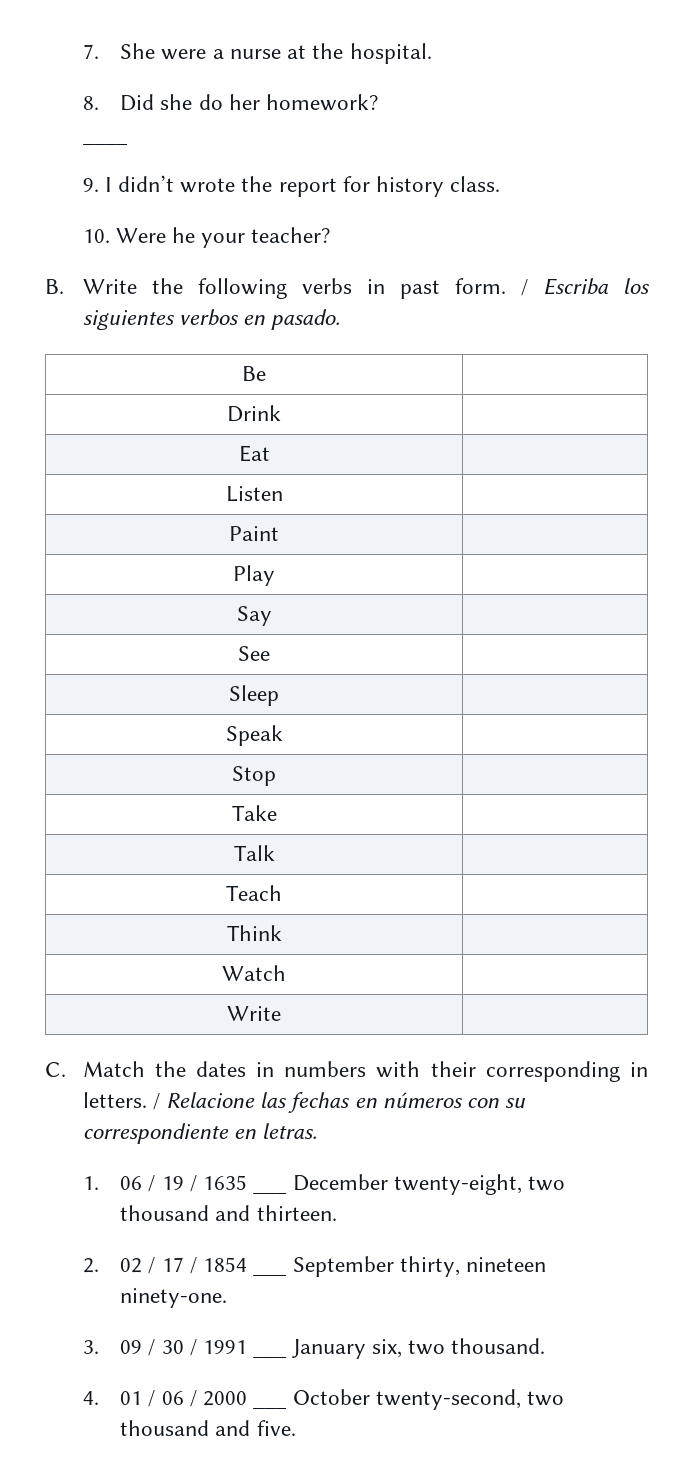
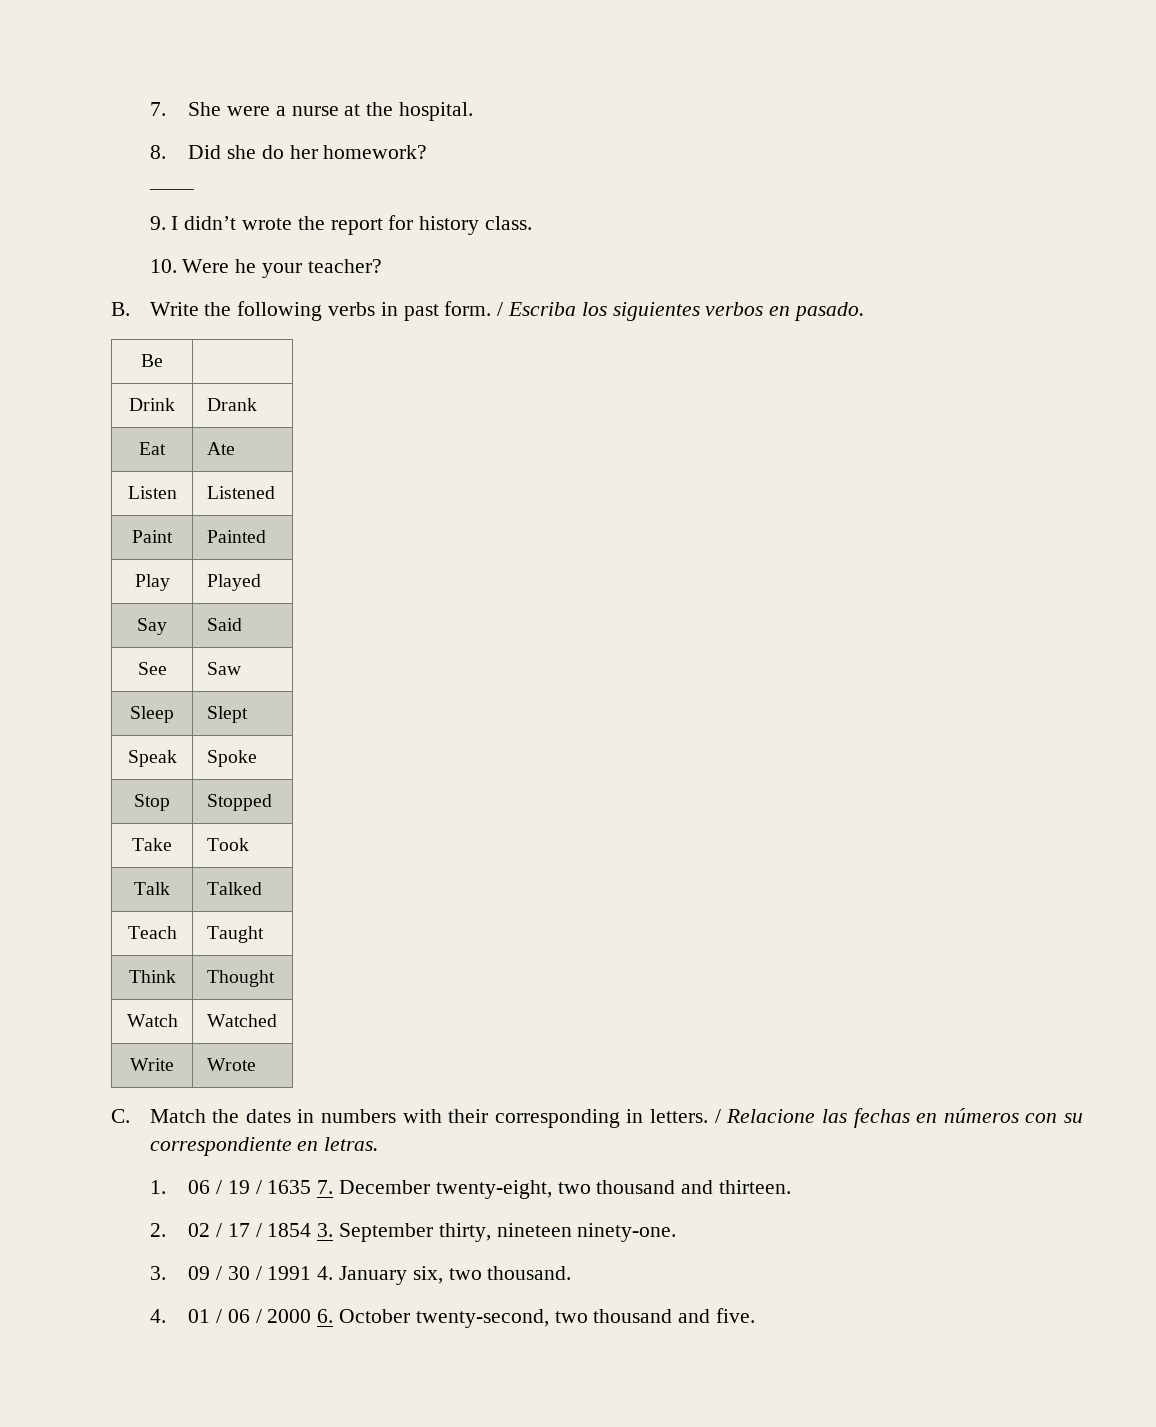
(281, 413) none -> [206,398,257,411] Drank
(270, 453) none -> [206,442,235,455] Ate
(283, 494) none -> [206,486,275,499] Listened
(279, 533) none -> [206,530,266,543] Painted
(275, 575) none -> [206,574,261,591] Played
(272, 616) none -> [206,618,242,631] Said
(270, 653) none -> [206,662,241,675] Saw
(279, 695) none -> [206,706,248,723] Slept
(283, 735) none -> [206,750,257,767] Spoke
(276, 776) none -> [206,794,272,811] Stopped
(277, 813) none -> [206,838,249,851] Took
(275, 853) none -> [206,882,262,895] Talked
(282, 893) none -> [206,926,264,943] Taught
(282, 933) none -> [206,970,275,987] Thought
(286, 973) none -> [206,1014,277,1027] Watched
(281, 1013) none -> [206,1058,256,1071] Wrote
[253,1190,288,1194] ___ -> [317,1180,334,1194] 7.
[253,1272,288,1276] ___ -> [317,1223,334,1237] 3.
[253,1354,288,1358] ___ -> [317,1266,334,1280] 4.
[253,1405,288,1409] ___ -> [317,1309,334,1323] 6.

